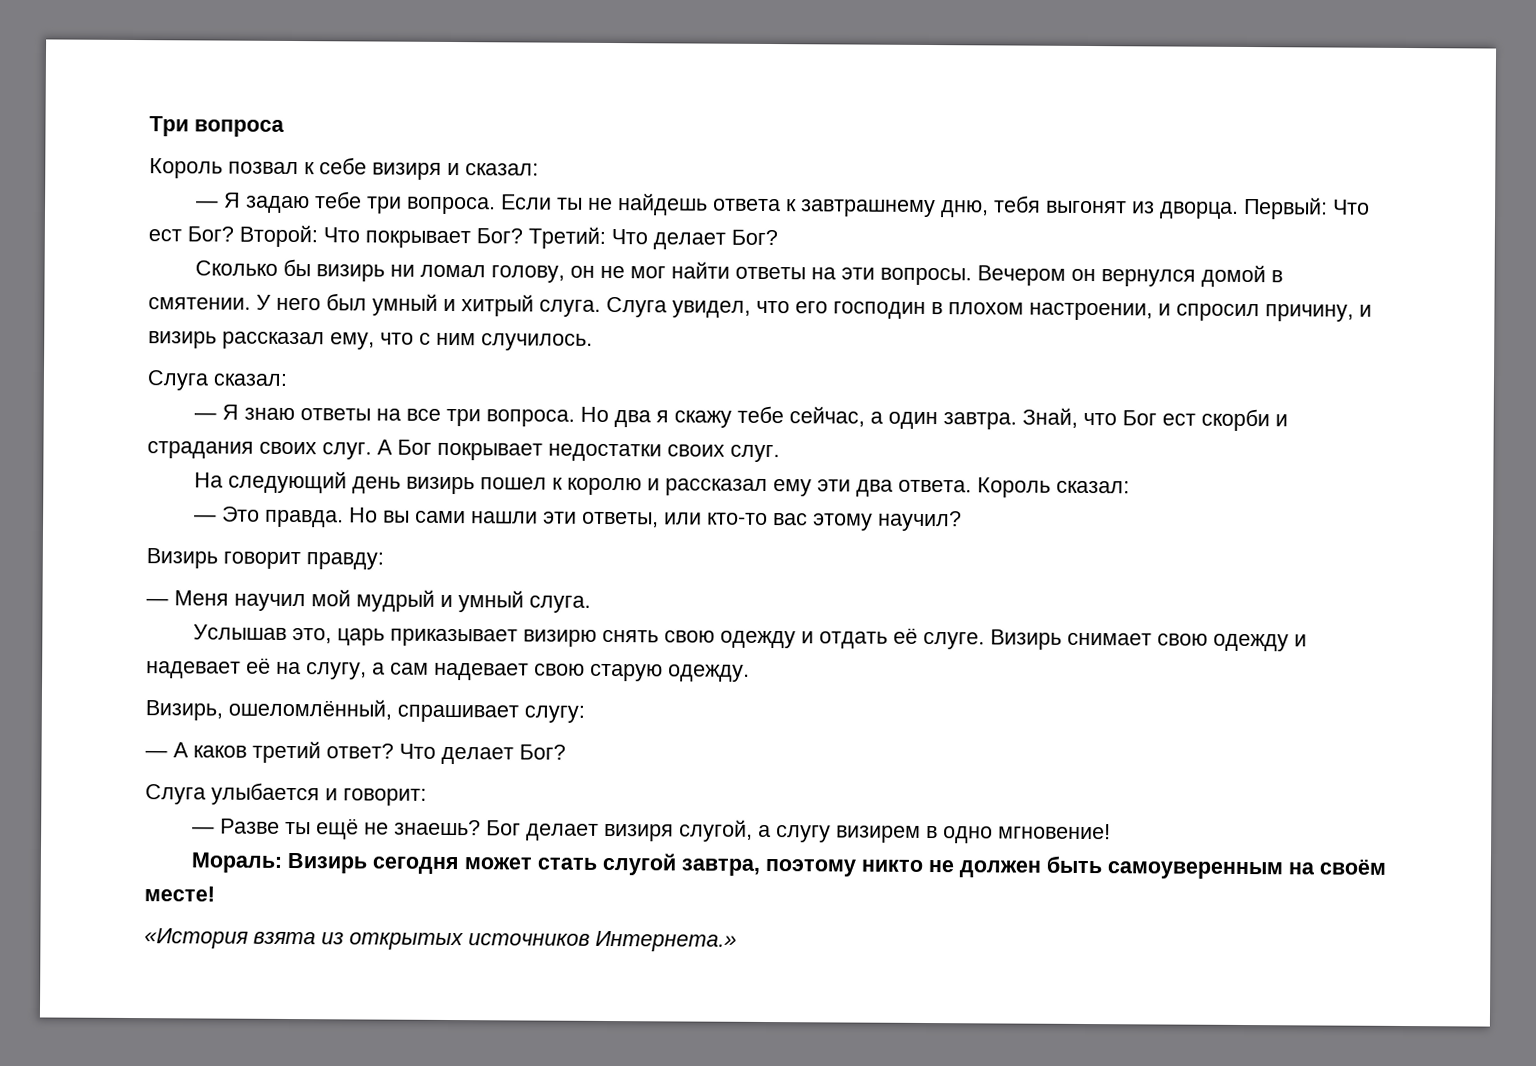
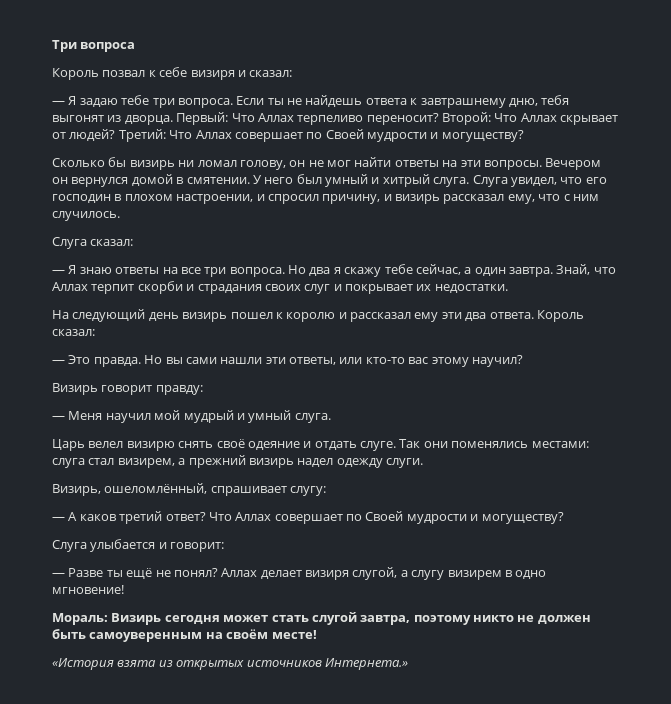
[148,224,778,250] ест Бог? Второй: Что покрывает Бог? Третий: Что делает Бог? -> [257,112,619,125] [52,129,524,142] Аллах терпеливо переносит? Второй: Что Аллах скрывает от людей? Третий: Что Аллах совершает по Своей мудрости и могуществу?
[1122,410,1197,426] Бог ест -> [52,282,135,294] Аллах терпит
[322,439,780,463] слуг. А Бог покрывает недостатки своих слуг. -> [304,284,508,294] слуг и покрывает их недостатки.
[193,624,1308,652] [146,657,750,682] Услышав это, царь приказывает визирю снять свою одежду и отдать её слуге. Визирь снимает свою одежду и надевает её на слугу, а сам надевает свою старую одежду. -> [52,439,589,451] [52,455,423,468] Царь велел визирю снять своё одеяние и отдать слуге. Так они поменялись местами: слуга стал визирем, а прежний визирь надел одежду слуги.
[441,744,566,765] делает Бог? -> [235,511,564,524] Аллах совершает по Своей мудрости и могуществу?
[394,819,522,836] знаешь? Бог -> [173,568,258,577] понял? Аллах

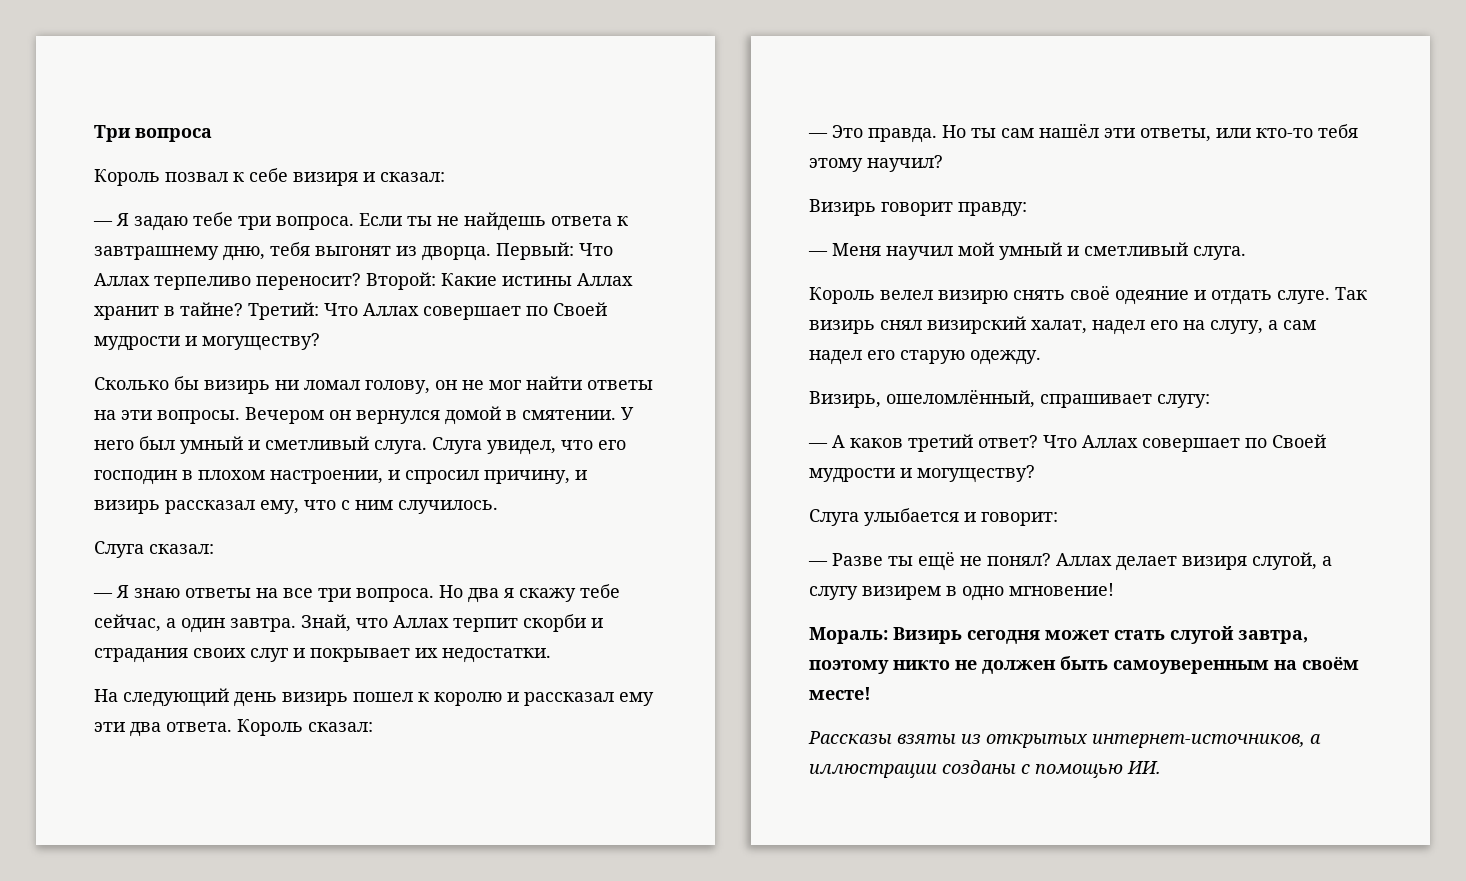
[494,113,619,125] [52,129,116,141] Что Аллах скрывает от людей? -> [441,273,633,286] [94,302,243,320] Какие истины Аллах хранит в тайне?
[382,174,430,187] хитрый -> [265,436,369,450] сметливый
[165,357,263,364] вы сами нашли -> [971,123,1099,138] ты сам нашёл
[408,357,429,364] вас -> [1318,124,1358,138] тебя
[183,410,292,423] мудрый и умный -> [999,242,1188,260] умный и сметливый
[52,439,85,451] Царь -> [809,287,875,304] Король
[423,441,589,448] [52,455,423,468] они поменялись местами: слуга стал визирем, а прежний визирь надел одежду слуги. -> [809,316,1316,335] [809,350,1041,365] визирь снял визирский халат, надел его на слугу, а сам надел его старую одежду.
[52,658,408,670] «История взята из открытых источников Интернета.» -> [808,731,1321,748] [809,760,1161,778] Рассказы взяты из открытых интернет-источников, а иллюстрации созданы с помощью ИИ.

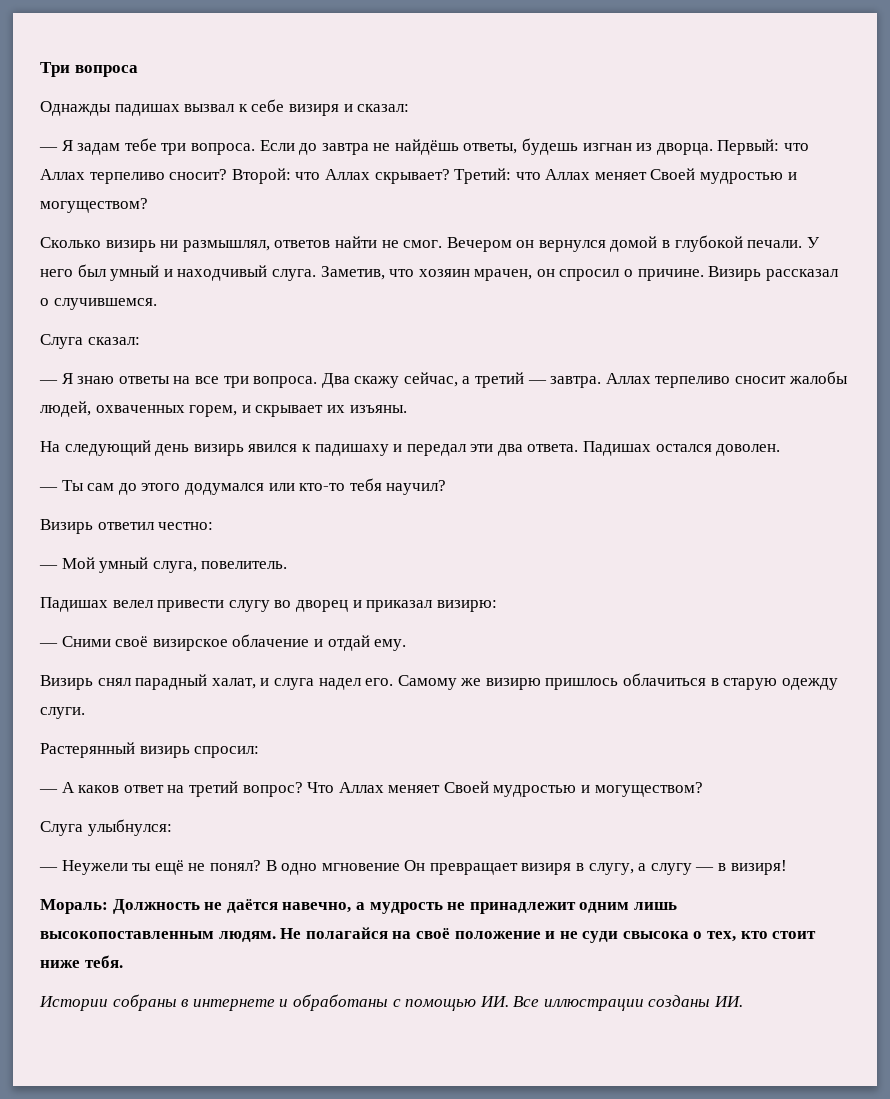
[94,169,228,186] Король позвал -> [40,101,236,116] Однажды падишах вызвал
[134,216,188,231] задаю -> [77,143,121,155] задам
[407,212,628,231] [94,242,391,261] ты не найдешь ответа к завтрашнему дню, тебя выгонят -> [299,138,632,155] до завтра не найдёшь ответы, будешь изгнан
[579,243,613,256] [94,272,633,290] [94,302,607,320] [94,333,320,351] Что Аллах терпеливо переносит? Второй: Какие истины Аллах хранит в тайне? Третий: Что Аллах совершает по Своей мудрости и могуществу? -> [784,143,810,151] [40,168,797,184] [40,198,148,213] что Аллах терпеливо сносит? Второй: что Аллах скрывает? Третий: что Аллах меняет Своей мудростью и могуществом?
[174,376,199,390] бы -> (101, 242) none
[304,376,653,394] [94,410,240,424] ломал голову, он не мог найти ответы на эти вопросы. -> [182,236,443,252] размышлял, ответов найти не смог.
[522,410,616,420] смятении. -> [674,235,803,252] глубокой печали.
[265,436,626,455] [94,470,587,485] [94,500,498,514] сметливый слуга. Слуга увидел, что его господин в плохом настроении, и спросил причину, и визирь рассказал ему, что с ним случилось. -> [177,265,839,281] [40,298,157,310] находчивый слуга. Заметив, что хозяин мрачен, он спросил о причине. Визирь рассказал о случившемся.
[439,584,620,603] [94,614,603,633] [94,648,551,663] [94,688,654,707] [94,719,373,737] [808,123,1211,143] Но два я скажу тебе сейчас, а один завтра. Знай, что Аллах терпит скорби и страдания своих слуг и покрывает их недостатки. // На следующий день визирь пошел к королю и рассказал ему эти два ответа. Король сказал: // — Это правда. Но ты сам нашёл эти ответы, -> [321,371,848,388] [40,401,407,417] [40,440,781,456] [39,480,264,495] Два скажу сейчас, а третий — завтра. Аллах терпеливо сносит жалобы людей, охваченных горем, и скрывает их изъяны. // На следующий день визирь явился к падишаху и передал эти два ответа. Падишах остался доволен. // — Ты сам до этого додумался
[809,158,863,172] этому -> (382, 484) none
[881,202,1027,217] [808,242,1246,260] [809,285,1367,305] [809,316,1316,335] [809,350,1041,365] [809,389,1210,408] [808,434,1326,452] [809,465,1035,483] [809,508,1058,526] [808,553,883,566] говорит правду: // — Меня научил мой умный и сметливый слуга. // Король велел визирю снять своё одеяние и отдать слуге. Так визирь снял визирский халат, надел его на слугу, а сам надел его старую одежду. // Визирь, ошеломлённый, спрашивает слугу: // — А каков третий ответ? Что Аллах совершает по Своей мудрости и могуществу? // Слуга улыбается и говорит: // — Разве -> [97,522,214,530] [39,557,288,573] [40,597,497,612] [39,634,407,651] [40,673,838,690] [40,707,85,719] [40,742,260,758] [39,781,703,797] [40,819,172,836] [39,860,128,875] ответил честно: // — Мой умный слуга, повелитель. // Падишах велел привести слугу во дворец и приказал визирю: // — Сними своё визирское облачение и отдай ему. // Визирь снял парадный халат, и слуга надел его. Самому же визирю пришлось облачиться в старую одежду слуги. // Растерянный визирь спросил: // — А каков ответ на третий вопрос? Что Аллах меняет Своей мудростью и могуществом? // Слуга улыбнулся: // — Неужели
[1056,552,1332,571] [809,583,1114,601] [809,626,1308,644] [809,656,1359,674] [809,687,871,700] [808,731,1321,748] [809,760,1123,778] Аллах делает визиря слугой, а слугу визирем в одно мгновение! // Мораль: Визирь сегодня может стать слугой завтра, поэтому никто не должен быть самоуверенным на своём месте! // Рассказы взяты из открытых интернет-источников, а иллюстрации созданы с помощью -> [265,860,787,875] [40,899,677,914] [40,927,817,943] [40,955,123,968] [39,994,711,1011] В одно мгновение Он превращает визиря в слугу, а слугу — в визиря! // Мораль: Должность не даётся навечно, а мудрость не принадлежит одним лишь высокопоставленным людям. Не полагайся на своё положение и не суди свысока о тех, кто стоит ниже тебя. // Истории собраны в интернете и обработаны с помощью ИИ. Все иллюстрации созданы

